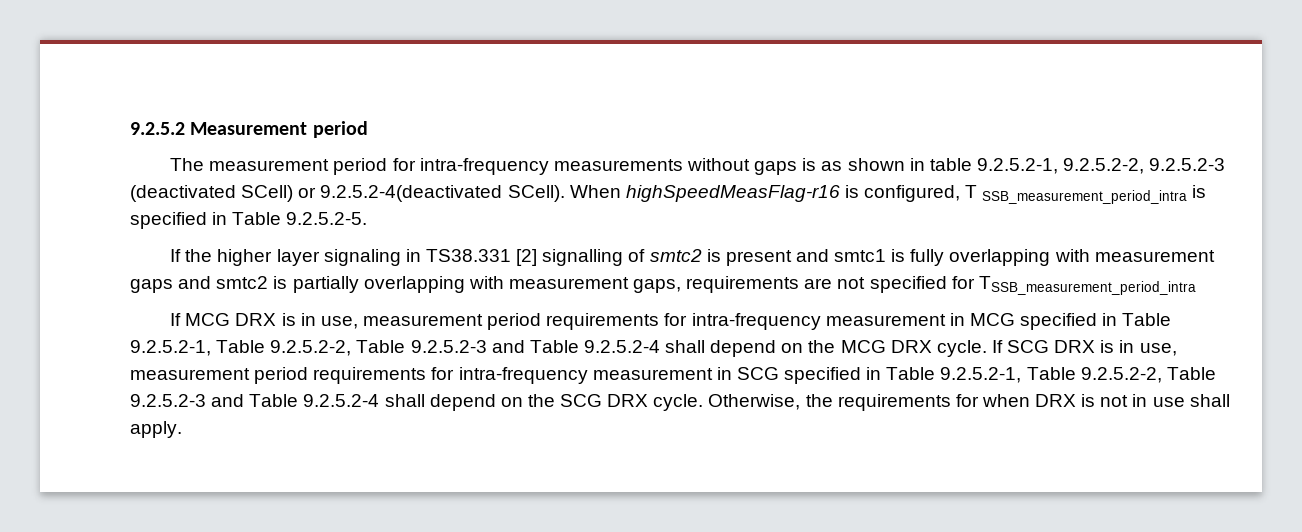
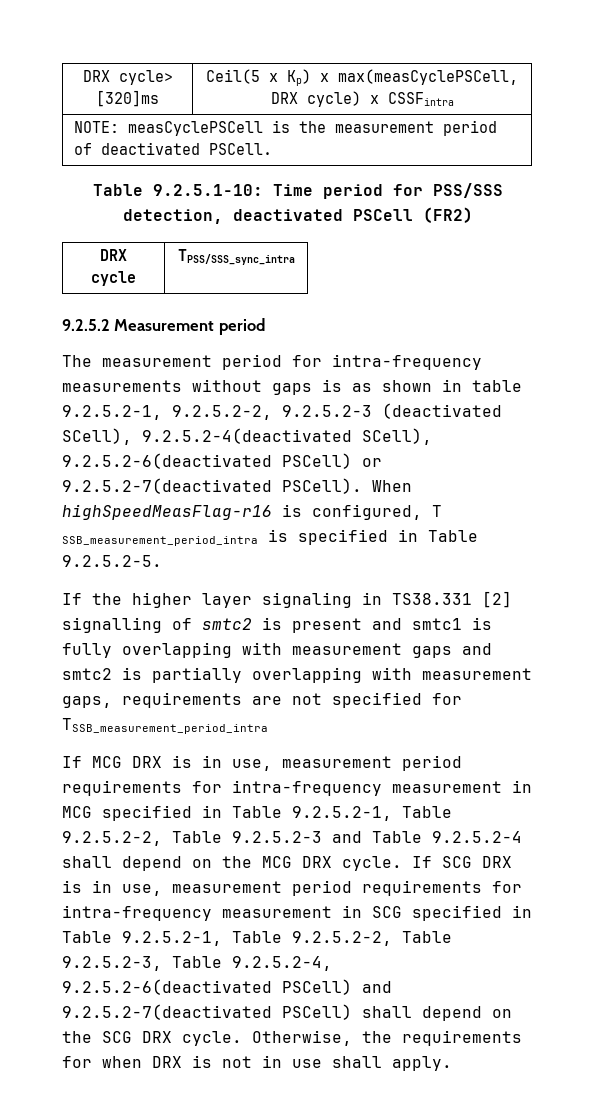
(130, 128) none -> [82,70,173,85] [96,90,159,107] [206,69,518,86] [270,91,454,107] [74,120,498,136] [74,142,273,155] [92,183,503,199] [122,207,473,224] [100,249,127,261] [91,271,136,286] [177,249,295,265] DRX cycle> [320]ms | Ceil(5 x Kp) x max(measCyclePSCell, DRX cycle) x CSSFintra // NOTE: measCyclePSCell is the measurement period of deactivated PSCell. // Table 9.2.5.1-10: Time period for PSS/SSS detection, deactivated PSCell (FR2) // DRX cycle | TPSS/SSS_sync_intra //
[241,185,565,202] SCell) or 9.2.5.2-4(deactivated SCell). -> [62,428,432,445] [62,453,382,469] [62,478,362,494] SCell), 9.2.5.2-4(deactivated SCell), 9.2.5.2-6(deactivated PSCell) or 9.2.5.2-7(deactivated PSCell).
[130,394,380,407] 9.2.5.2-3 and Table 9.2.5.2-4 -> [62,956,332,971] [62,979,392,995] [62,1004,352,1020] 9.2.5.2-3, Table 9.2.5.2-4, 9.2.5.2-6(deactivated PSCell) and 9.2.5.2-7(deactivated PSCell)

